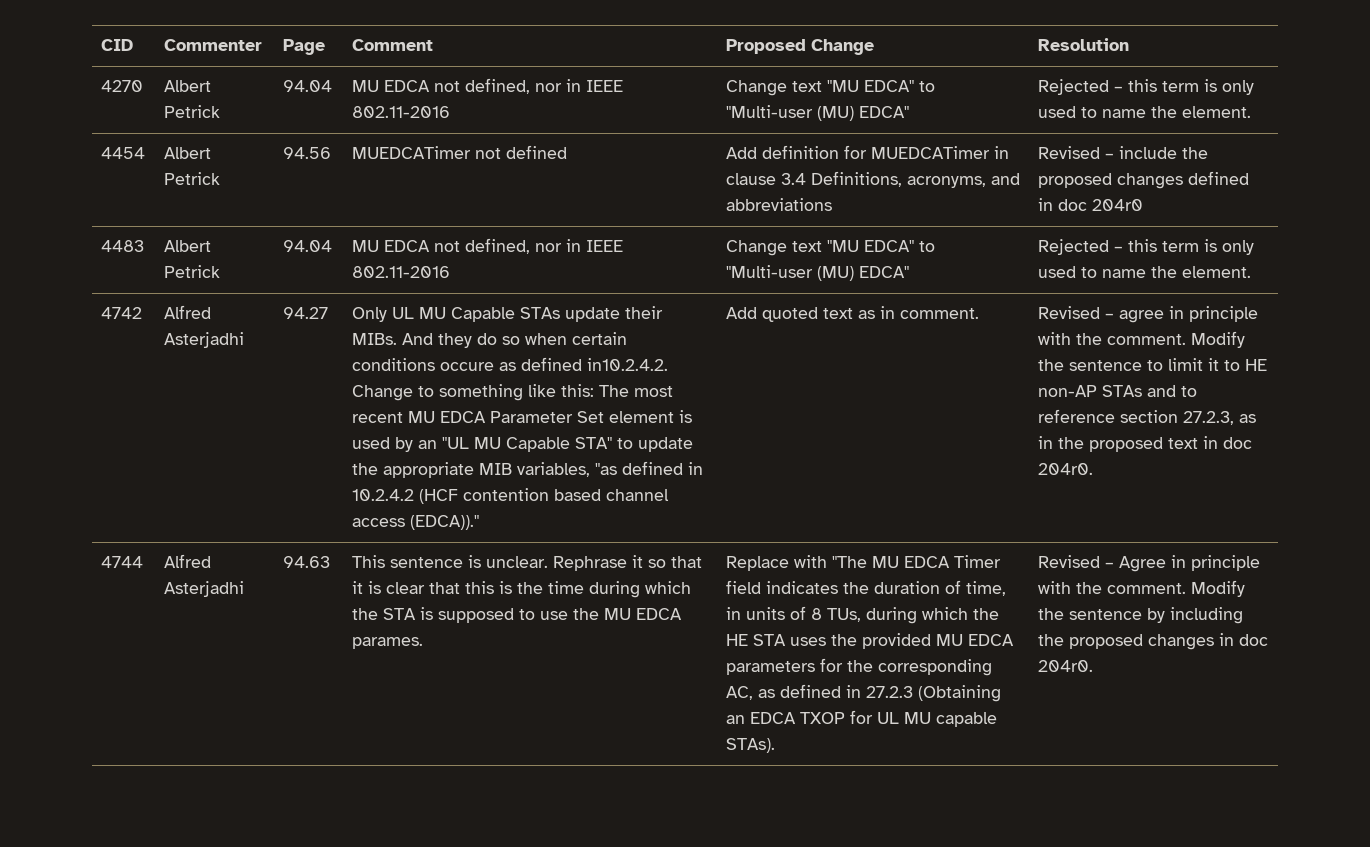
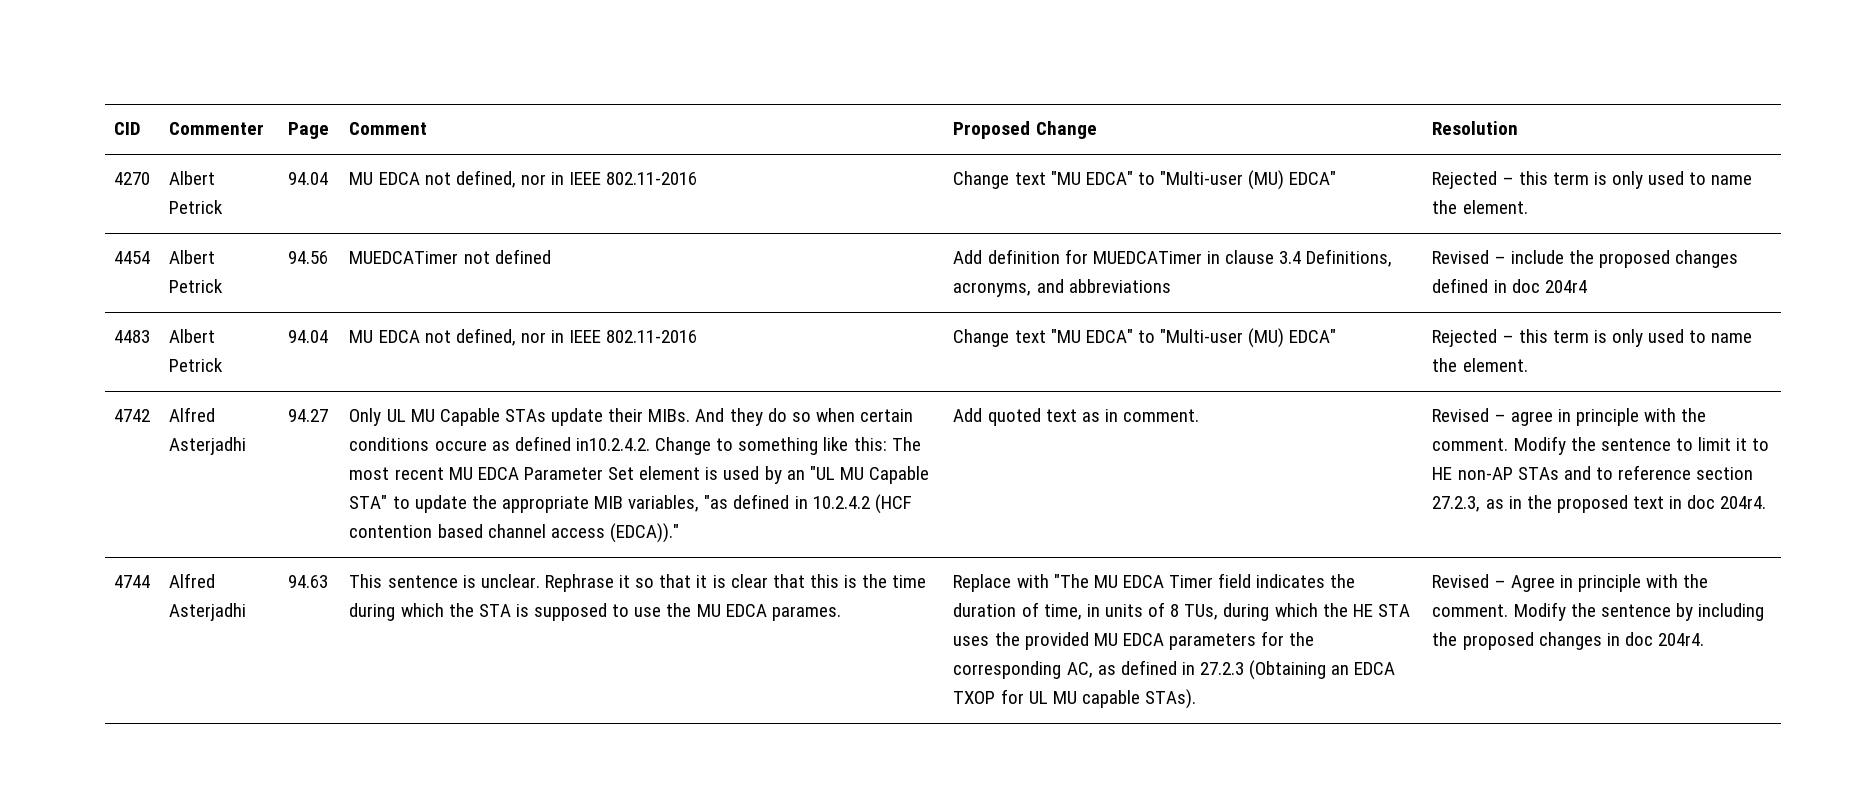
[1092,199,1144,211] 204r0 -> [1544,280,1587,293] 204r4
[1038,463,1094,475] 204r0. -> [1720,496,1767,509] 204r4.
[1038,660,1094,672] 204r0. -> [1658,633,1705,646] 204r4.

